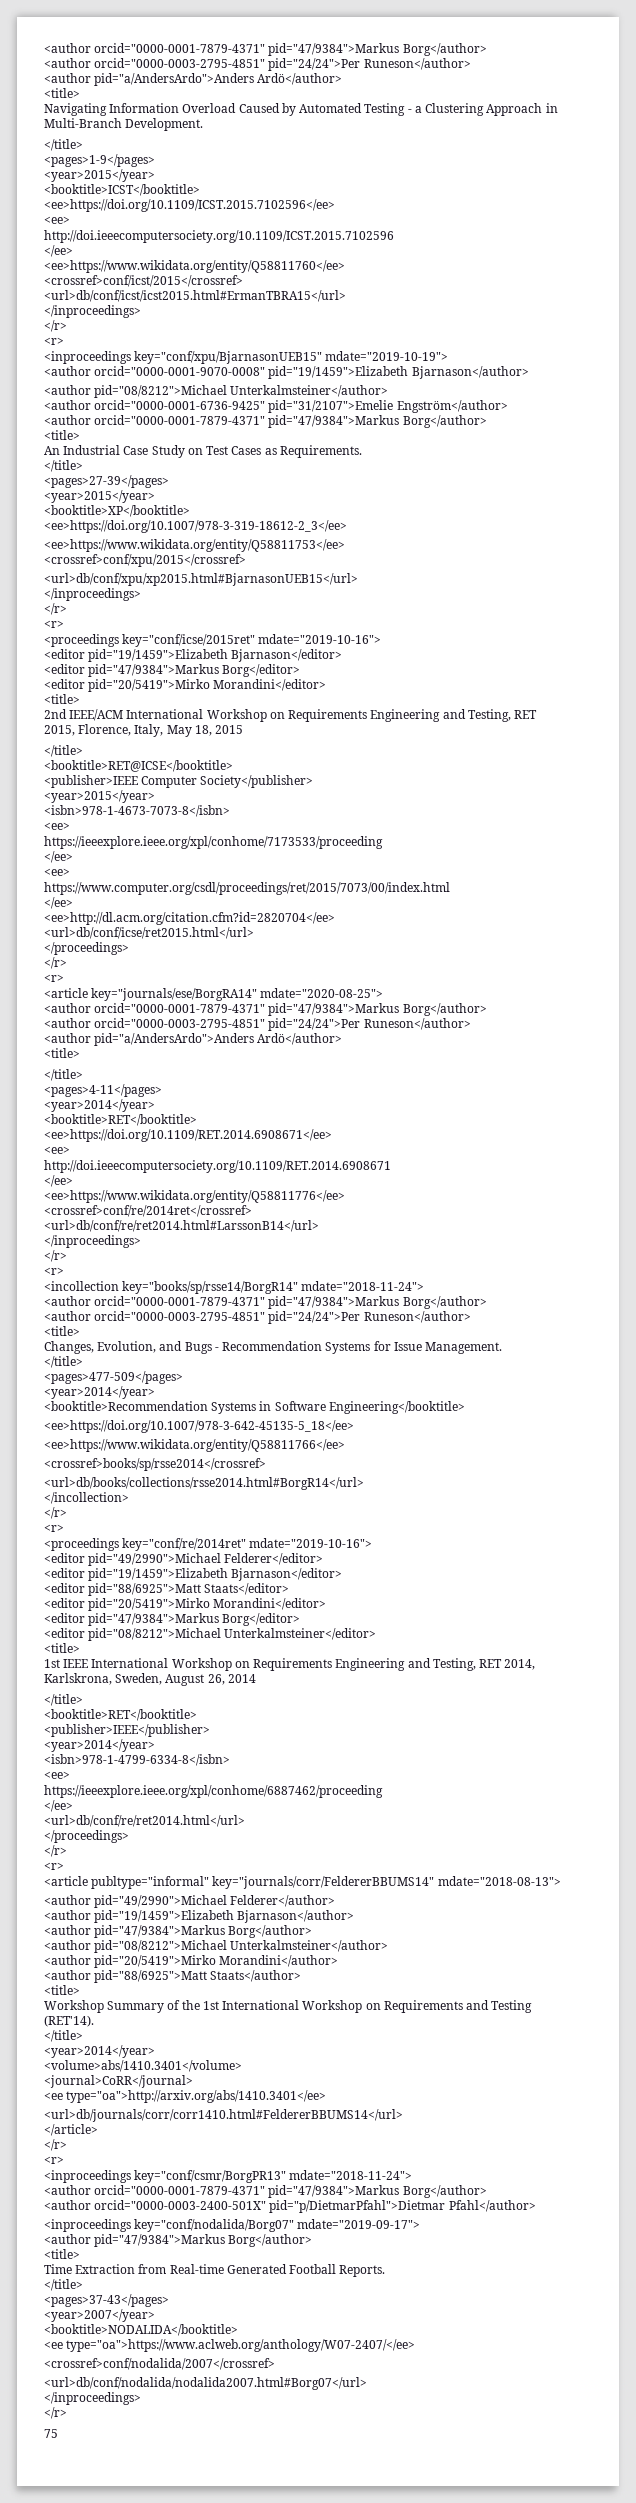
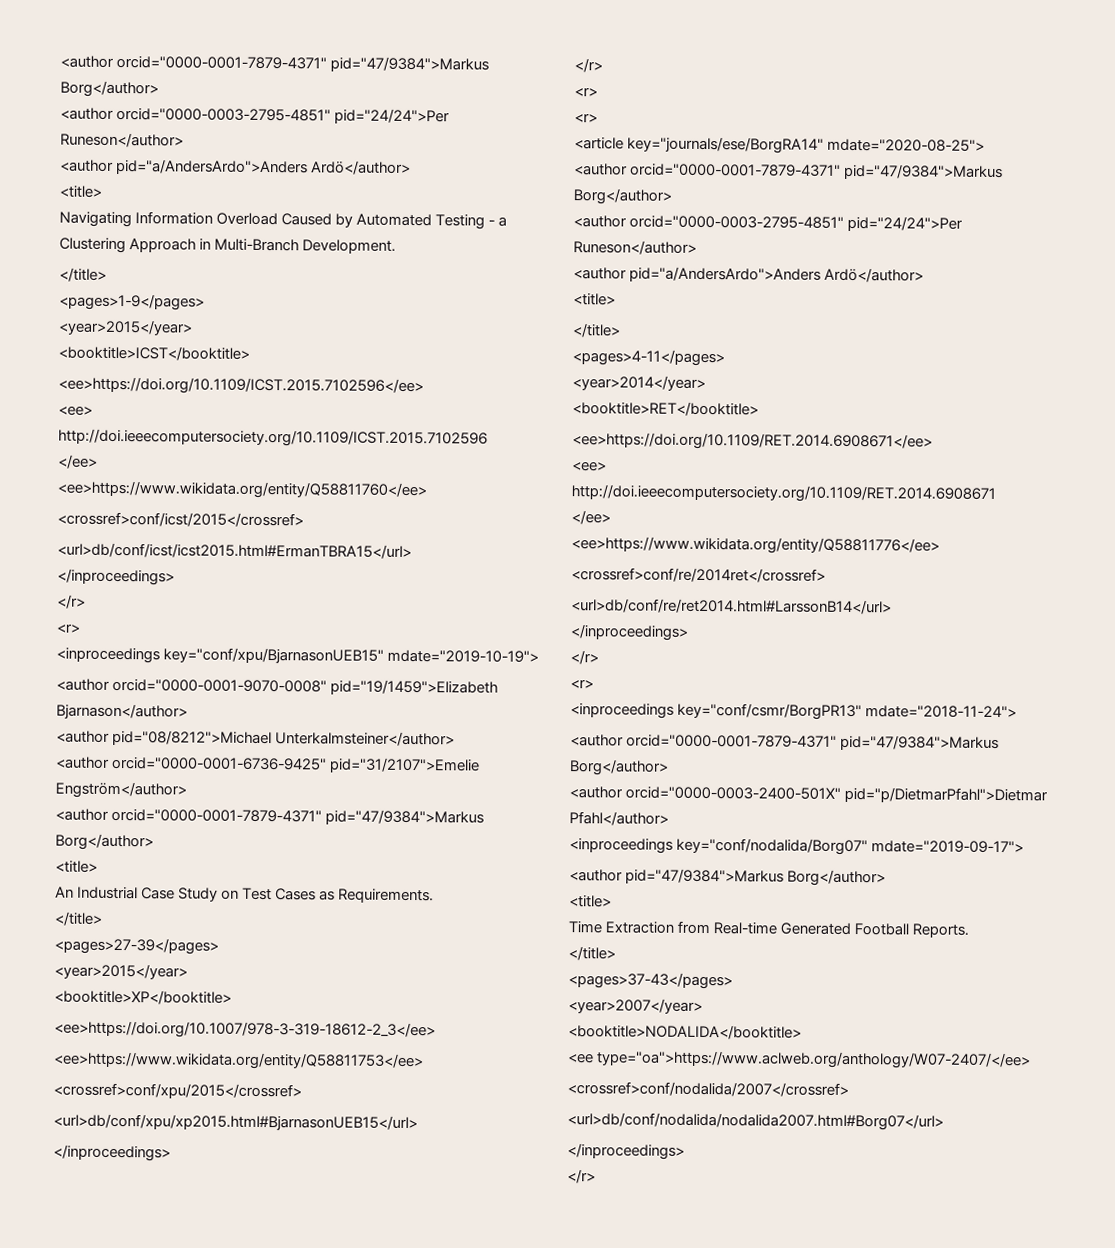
[44,634,382,647] [44,649,343,662] [44,664,301,677] [44,679,327,692] [44,694,80,704] [44,709,538,722] [44,724,244,737] [44,745,83,757] [44,760,233,772] [44,775,314,788] [44,790,155,803] [44,805,230,817] [44,822,70,830] [44,836,383,849] [44,851,73,863] [44,868,70,876] [44,882,450,895] [44,897,73,909] [44,912,335,925] [44,927,254,939] [44,942,129,955] [44,957,67,969] // <proceedings key="conf/icse/2015ret" mdate="2019-10-16"> // <editor pid="19/1459">Elizabeth Bjarnason</editor> // <editor pid="47/9384">Markus Borg</editor> // <editor pid="20/5419">Mirko Morandini</editor> // <title> // 2nd IEEE/ACM International Workshop on Requirements Engineering and Testing, RET 2015, Florence, Italy, May 18, 2015 // </title> // <booktitle>RET@ICSE</booktitle> // <publisher>IEEE Computer Society</publisher> // <year>2015</year> // <isbn>978-1-4673-7073-8</isbn> // <ee> // https://ieeexplore.ieee.org/xpl/conhome/7173533/proceeding // </ee> // <ee> // https://www.computer.org/csdl/proceedings/ret/2015/7073/00/index.html // </ee> // <ee>http://dl.acm.org/citation.cfm?id=2820704</ee> // <url>db/conf/icse/ret2015.html</url> // </proceedings> // </r> -> (598, 92) none
[44,1281,425,1294] [44,1296,487,1309] [44,1311,471,1324] [44,1326,80,1336] [44,1341,503,1354] [44,1356,83,1368] [44,1371,183,1384] [44,1386,155,1399] [44,1401,465,1414] [44,1420,354,1433] [44,1439,345,1452] [44,1458,266,1471] [44,1477,364,1490] [44,1492,129,1504] [44,1507,67,1519] [44,1524,64,1532] [44,1538,373,1551] [44,1553,324,1566] [44,1568,343,1581] [44,1583,290,1596] [44,1598,327,1611] [44,1613,301,1626] [44,1628,377,1641] [44,1643,80,1653] [44,1658,536,1671] [44,1673,256,1686] [44,1694,83,1706] [44,1709,197,1721] [44,1724,210,1737] [44,1739,155,1752] [44,1754,230,1766] [44,1771,70,1779] [44,1785,383,1798] [44,1800,73,1812] [44,1815,245,1827] [44,1830,129,1843] [44,1845,67,1857] [44,1862,64,1870] [44,1876,561,1889] [44,1895,336,1908] [44,1910,355,1923] [44,1925,313,1938] [44,1940,389,1953] [44,1955,339,1968] [44,1970,302,1983] [44,1985,80,1995] [44,2000,533,2013] [44,2015,94,2027] [44,2030,83,2042] [44,2045,155,2058] [44,2060,242,2072] [44,2075,193,2088] [44,2090,327,2103] [44,2109,403,2122] [44,2124,98,2136] [44,2139,67,2151] [44,2156,64,2164] // <incollection key="books/sp/rsse14/BorgR14" mdate="2018-11-24"> // <author orcid="0000-0001-7879-4371" pid="47/9384">Markus Borg</author> // <author orcid="0000-0003-2795-4851" pid="24/24">Per Runeson</author> // <title> // Changes, Evolution, and Bugs - Recommendation Systems for Issue Management. // </title> // <pages>477-509</pages> // <year>2014</year> // <booktitle>Recommendation Systems in Software Engineering</booktitle> // <ee>https://doi.org/10.1007/978-3-642-45135-5_18</ee> // <ee>https://www.wikidata.org/entity/Q58811766</ee> // <crossref>books/sp/rsse2014</crossref> // <url>db/books/collections/rsse2014.html#BorgR14</url> // </incollection> // </r> // <r> // <proceedings key="conf/re/2014ret" mdate="2019-10-16"> // <editor pid="49/2990">Michael Felderer</editor> // <editor pid="19/1459">Elizabeth Bjarnason</editor> // <editor pid="88/6925">Matt Staats</editor> // <editor pid="20/5419">Mirko Morandini</editor> // <editor pid="47/9384">Markus Borg</editor> // <editor pid="08/8212">Michael Unterkalmsteiner</editor> // <title> // 1st IEEE International Workshop on Requirements Engineering and Testing, RET 2014, Karlskrona, Sweden, August 26, 2014 // </title> // <booktitle>RET</booktitle> // <publisher>IEEE</publisher> // <year>2014</year> // <isbn>978-1-4799-6334-8</isbn> // <ee> // https://ieeexplore.ieee.org/xpl/conhome/6887462/proceeding // </ee> // <url>db/conf/re/ret2014.html</url> // </proceedings> // </r> // <r> // <article publtype="informal" key="journals/corr/FeldererBBUMS14" mdate="2018-08-13"> // <author pid="49/2990">Michael Felderer</author> // <author pid="19/1459">Elizabeth Bjarnason</author> // <author pid="47/9384">Markus Borg</author> // <author pid="08/8212">Michael Unterkalmsteiner</author> // <author pid="20/5419">Mirko Morandini</author> // <author pid="88/6925">Matt Staats</author> // <title> // Workshop Summary of the 1st International Workshop on Requirements and Testing (RET'14). // </title> // <year>2014</year> // <volume>abs/1410.3401</volume> // <journal>CoRR</journal> // <ee type="oa">http://arxiv.org/abs/1410.3401</ee> // <url>db/journals/corr/corr1410.html#FeldererBBUMS14</url> // </article> // </r> // <r> -> (594, 684) none
[44,2429,58,2438] // 75 -> (596, 1176) none

